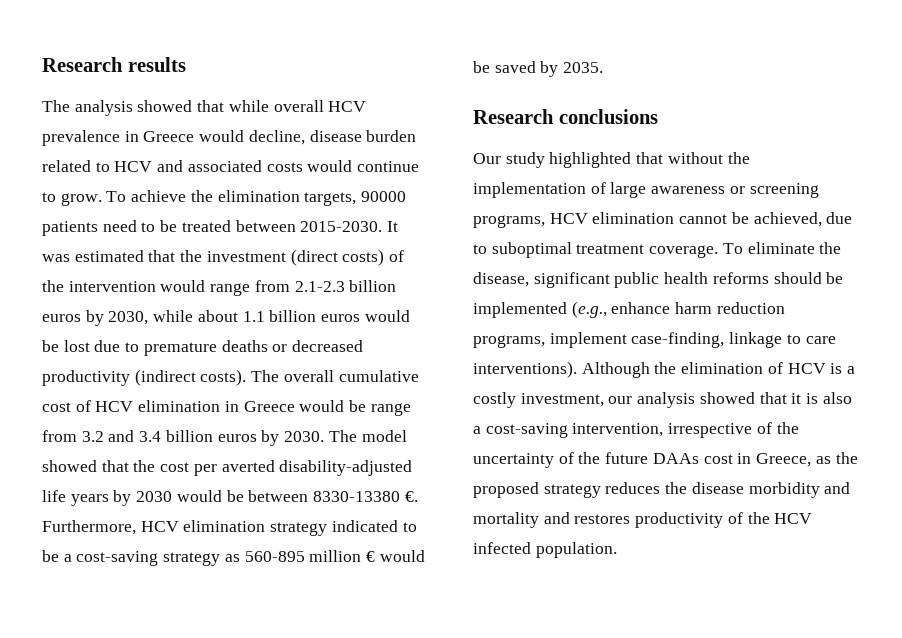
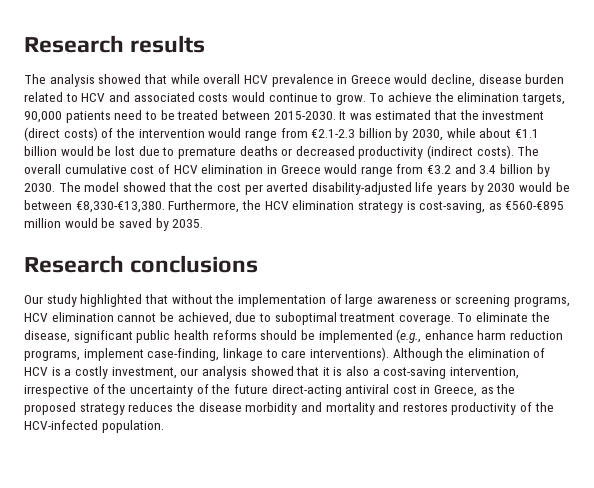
[361,191,407,202] 90000 -> [24,111,62,123] 90,000
[294,280,397,292] [42,314,81,322] 2.1-2.3 billion euros -> [311,128,392,138] €2.1-2.3 billion
[242,310,361,322] 1.1 billion euros -> [515,129,540,138] [24,146,57,156] €1.1 billion
[349,400,411,416] [42,430,104,442] be range from 3.2 -> [360,164,452,177] range from €3.2
[217,434,257,442] euros -> (534, 169) none
[313,491,418,502] [42,520,417,536] [42,550,376,566] 8330-13380 €. Furthermore, HCV elimination strategy indicated to be a cost-saving strategy as 560-895 million € -> [75,200,565,213] [24,218,61,228] €8,330-€13,380. Furthermore, the HCV elimination strategy is cost-saving, as €560-€895 million
[652,453,699,464] DAAs -> [271,384,390,397] direct-acting antiviral
[774,513,813,524] [473,542,531,554] HCV infected -> [24,420,98,430] HCV-infected

